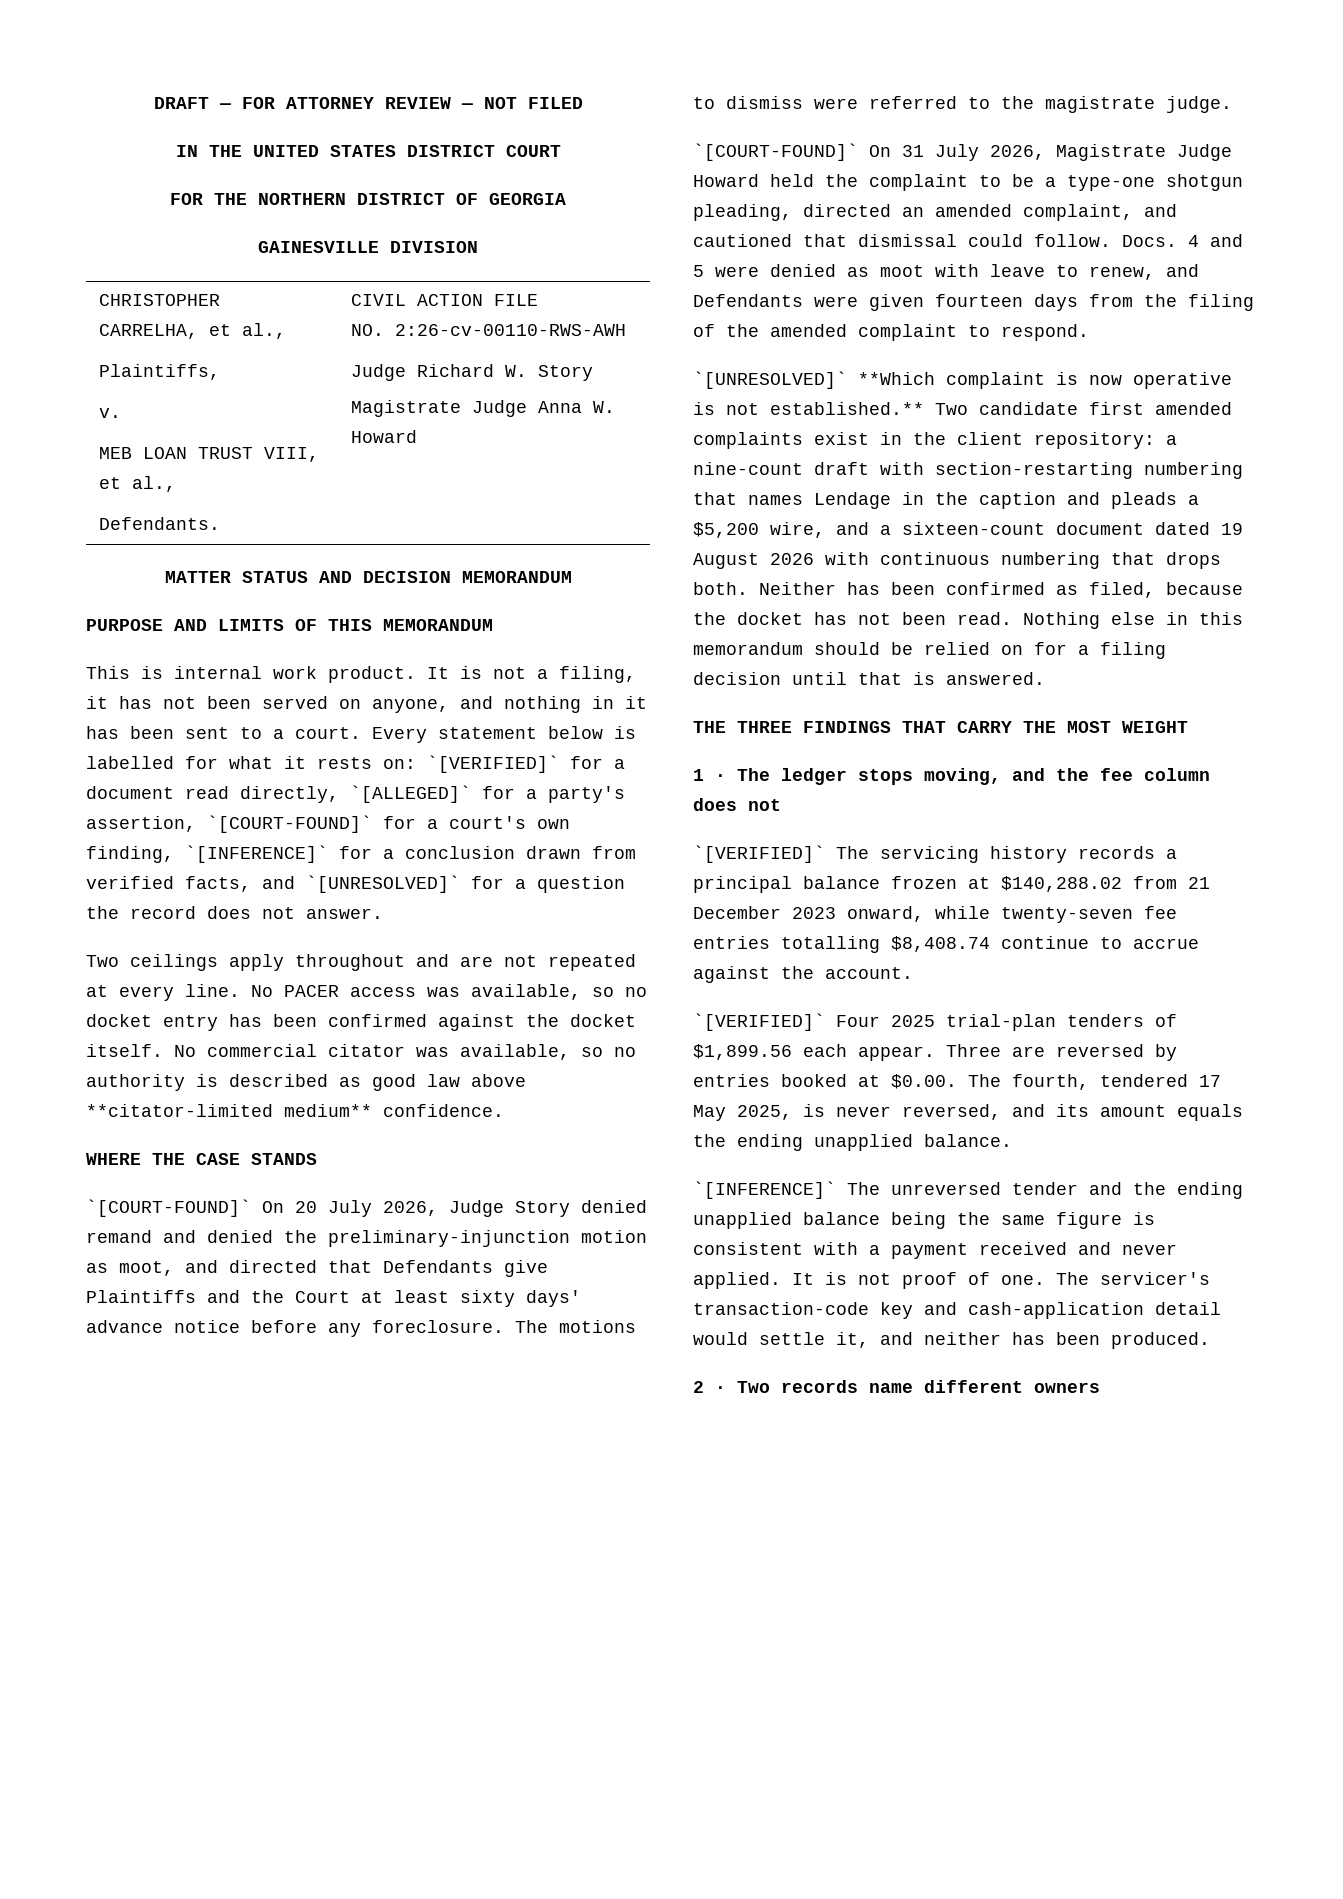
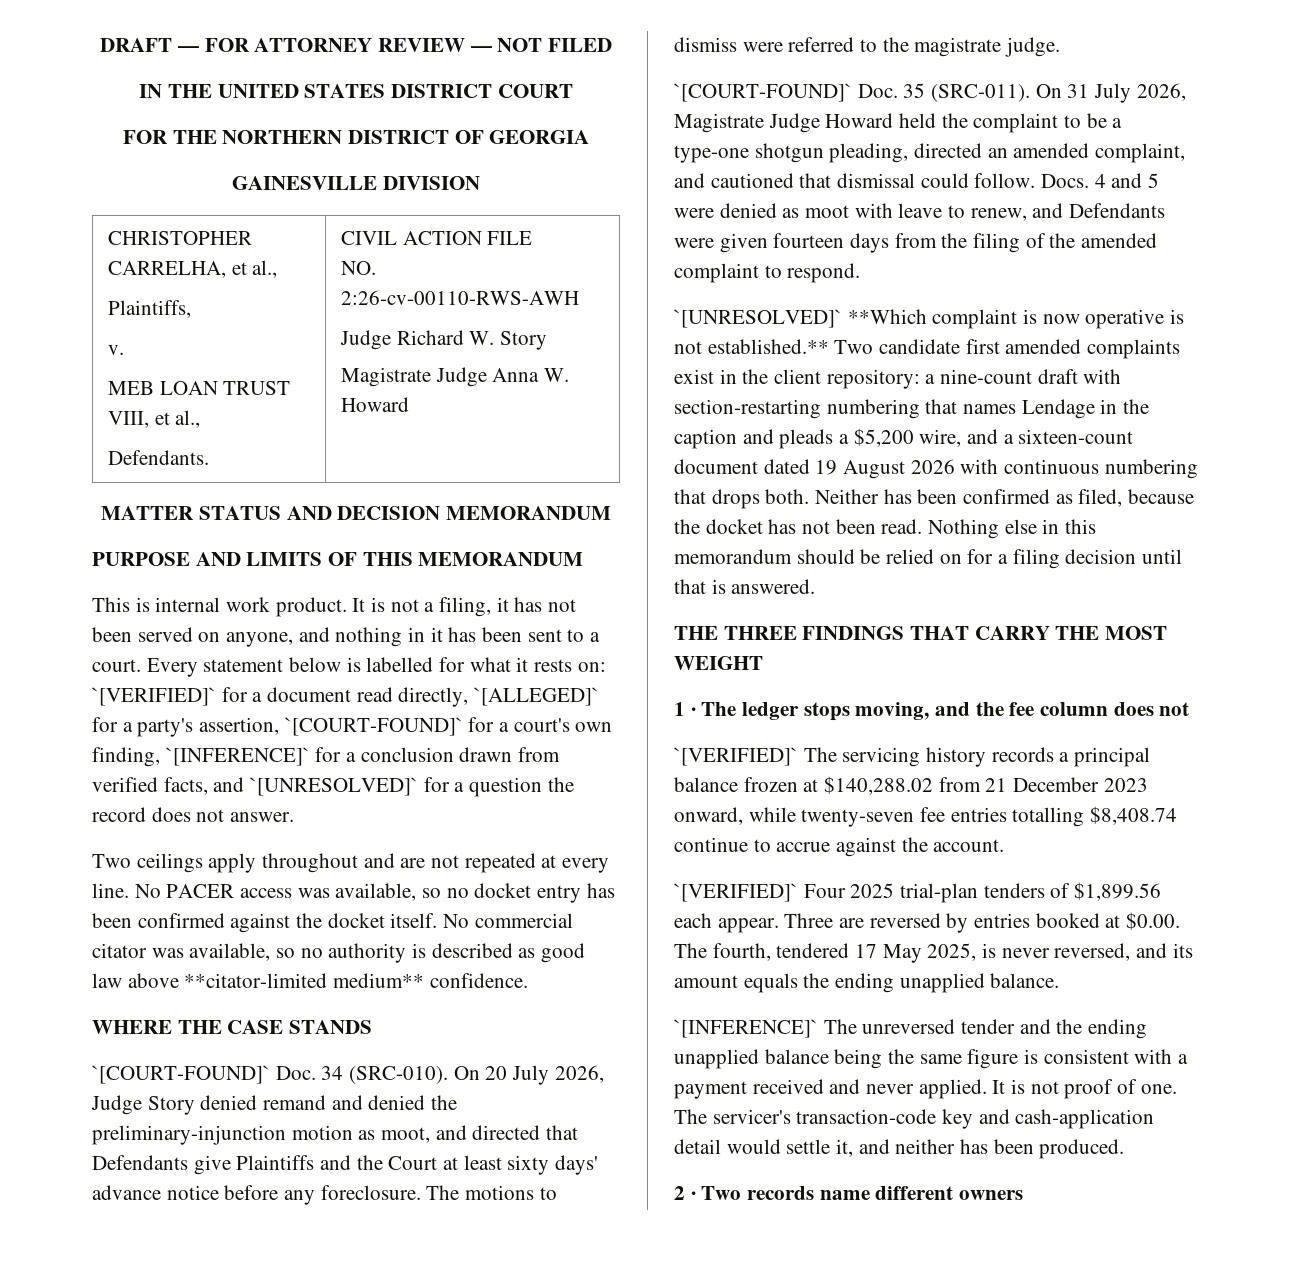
(251, 1208) none -> [275,1066,449,1084] Doc. 34 (SRC-010).
(858, 152) none -> [857,83,1031,102] Doc. 35 (SRC-011).

